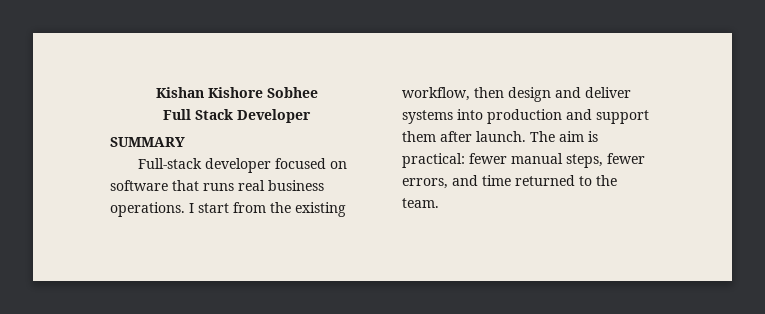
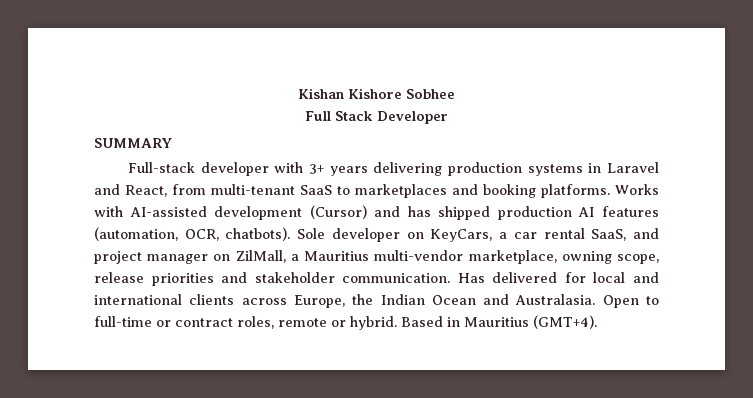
[274,158,347,169] [110,180,324,191] [110,202,346,217] [402,87,631,102] [402,109,649,124] [402,131,598,142] [402,153,645,168] [402,175,617,189] [402,198,439,208] focused on software that runs real business operations. I start from the existing workflow, then design and deliver systems into production and support them after launch. The aim is practical: fewer manual steps, fewer errors, and time returned to the team. -> [274,162,660,176] [94,184,659,198] [94,205,659,220] [94,227,660,242] [94,250,659,264] [94,272,659,286] [94,294,659,308] [94,315,597,330] with 3+ years delivering production systems in Laravel and React, from multi-tenant SaaS to marketplaces and booking platforms. Works with AI-assisted development (Cursor) and has shipped production AI features (automation, OCR, chatbots). Sole developer on KeyCars, a car rental SaaS, and project manager on ZilMall, a Mauritius multi-vendor marketplace, owning scope, release priorities and stakeholder communication. Has delivered for local and international clients across Europe, the Indian Ocean and Australasia. Open to full-time or contract roles, remote or hybrid. Based in Mauritius (GMT+4).

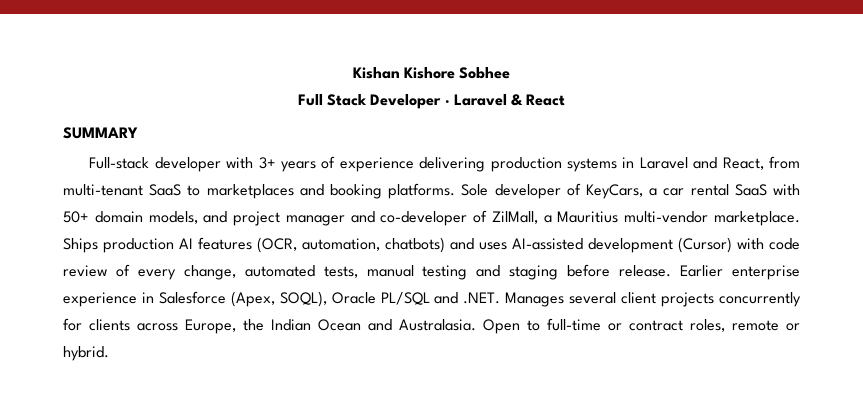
(448, 117) none -> [444,94,566,106] · Laravel & React
(368, 171) none -> [321,156,414,172] of experience
[615,184,659,195] [94,205,659,220] [94,227,291,241] Works with AI-assisted development (Cursor) and has shipped production AI features (automation, OCR, chatbots). -> (456, 191) none
[406,232,424,239] on -> [566,183,581,196] of
[591,228,660,241] [94,250,659,264] [94,272,659,286] [94,294,182,305] SaaS, and project manager on ZilMall, a Mauritius multi-vendor marketplace, owning scope, release priorities and stakeholder communication. Has delivered for local and international -> [734,184,801,196] [63,210,800,226] [63,237,800,253] [63,264,800,280] [63,291,801,307] [63,318,82,331] SaaS with 50+ domain models, and project manager and co-developer of ZilMall, a Mauritius multi-vendor marketplace. Ships production AI features (OCR, automation, chatbots) and uses AI-assisted development (Cursor) with code review of every change, automated tests, manual testing and staging before release. Earlier enterprise experience in Salesforce (Apex, SOQL), Oracle PL/SQL and .NET. Manages several client projects concurrently for
[401,315,597,329] Based in Mauritius (GMT+4). -> (109, 353) none

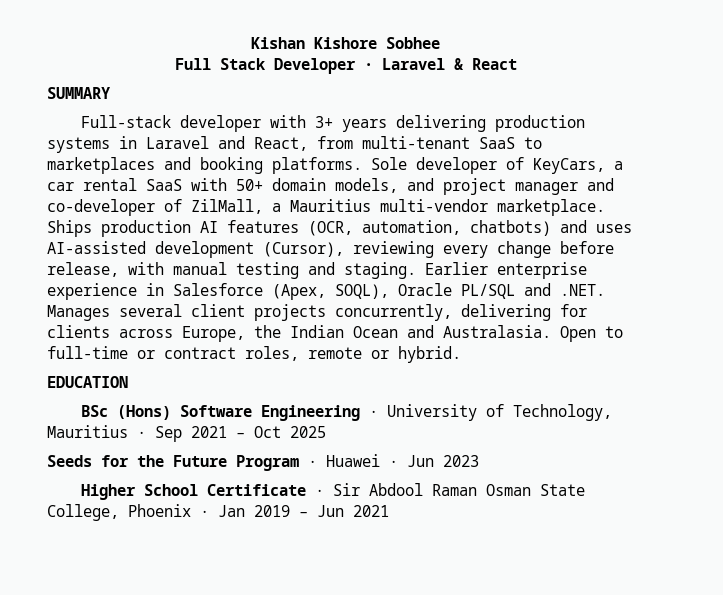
[321,156,414,172] of experience -> (388, 125) none
[678,237,800,253] [63,264,672,280] (Cursor) with code review of every change, automated tests, manual testing and staging before release. -> [263,241,614,258] [47,262,416,279] (Cursor), reviewing every change before release, with manual testing and staging.
[718,292,801,307] concurrently -> [335,304,551,321] concurrently, delivering
(109, 353) none -> [47,376,128,388] [81,404,613,421] [47,425,326,442] [47,454,479,471] [81,483,586,500] [47,504,389,521] // EDUCATION // BSc (Hons) Software Engineering · University of Technology, Mauritius · Sep 2021 – Oct 2025 // Seeds for the Future Program · Huawei · Jun 2023 // Higher School Certificate · Sir Abdool Raman Osman State College, Phoenix · Jan 2019 – Jun 2021

